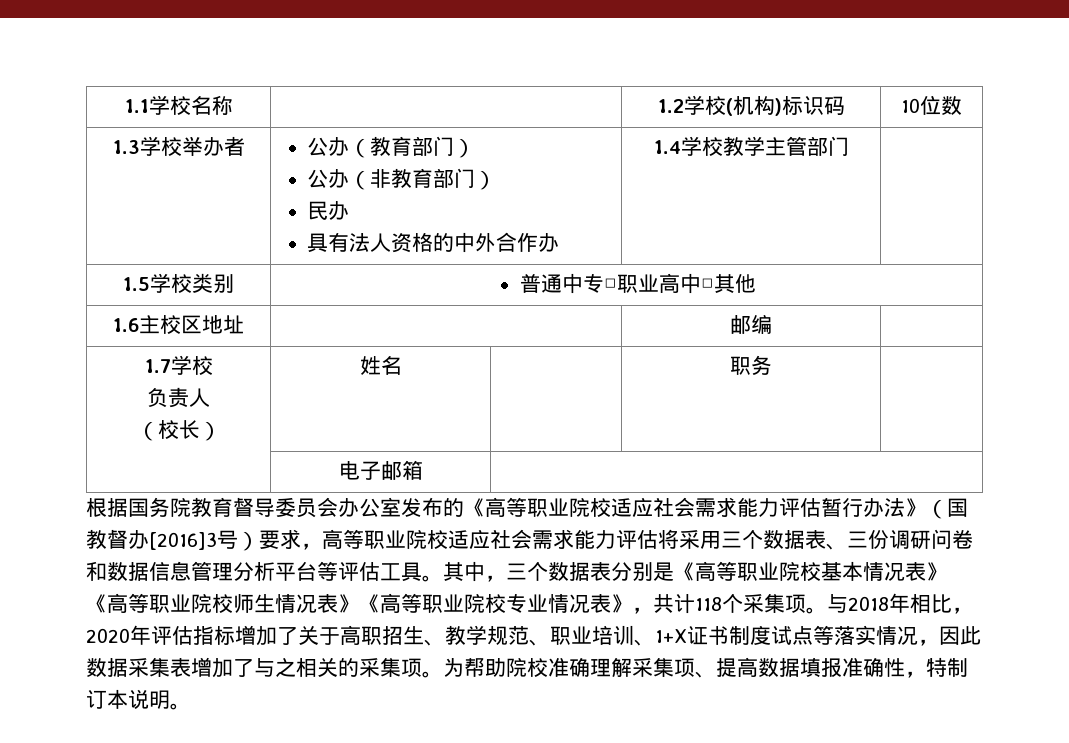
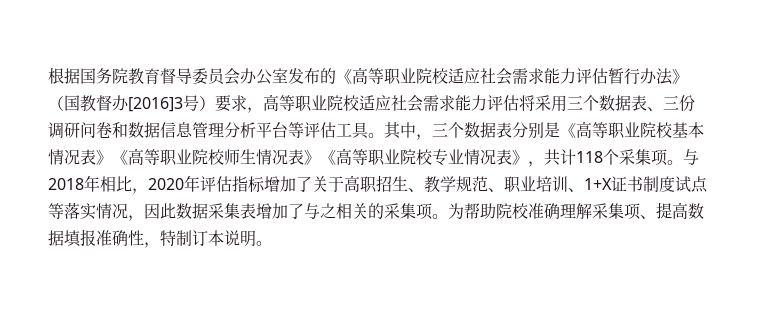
[124,95,233,115] [657,95,845,116] [901,95,962,115] [112,136,245,156] [307,136,476,158] [307,168,497,190] [307,201,350,220] [307,232,560,253] [653,136,849,156] [123,273,234,293] [519,273,756,294] [113,315,244,334] [730,314,773,334] [144,355,213,375] [147,387,210,408] [136,420,221,441] [359,356,402,375] [730,355,773,375] [338,460,423,480] 1.1学校名称 | | 1.2学校(机构)标识码 | 10位数 // 1.3学校举办者 | 公办（教育部门） // 公办（非教育部门） // 民办 // 具有法人资格的中外合作办 | 1.4学校教学主管部门 | // 1.5学校类别 | 普通中专□职业高中□其他 // 1.6主校区地址 | | 邮编 | // 1.7学校 // 负责人 // （校长） | 姓名 | | 职务 | // | 电子邮箱 | // -> (48, 75) none

